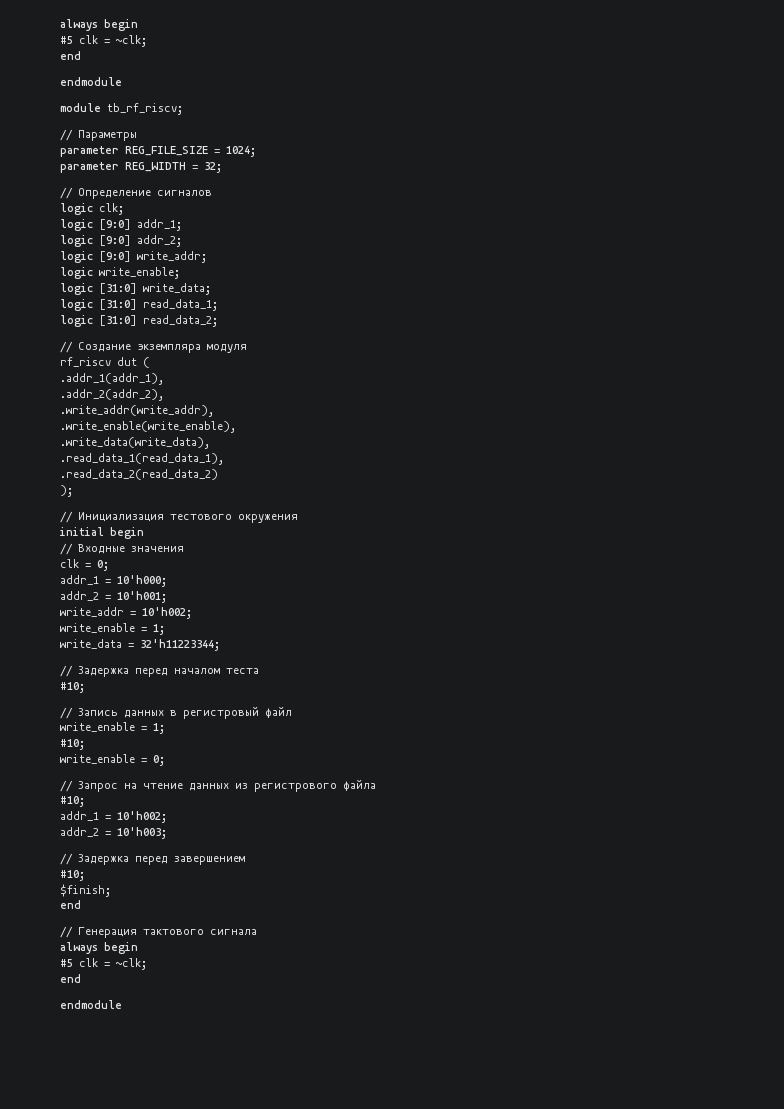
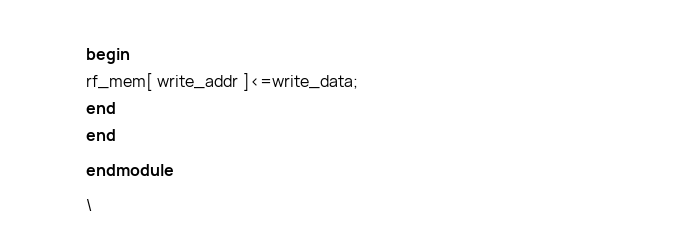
[60,19,138,31] [60,35,147,47] [60,51,81,60] [60,77,122,86] [60,103,183,115] [60,129,137,141] [60,146,256,157] [60,162,222,173] [60,187,212,199] [60,203,124,215] [60,219,182,231] [60,235,182,247] [60,251,207,263] [60,267,180,279] [60,283,211,295] [60,299,218,311] [60,315,218,327] [60,341,247,353] [60,357,150,368] [60,373,164,385] [60,389,164,401] [60,405,214,417] [60,421,236,433] [60,437,210,449] [60,453,224,465] [60,469,218,480] [60,485,73,497] [60,511,298,523] [60,527,144,539] [60,543,184,555] [60,559,109,571] [60,575,167,587] [60,591,167,603] [60,607,192,619] [60,623,165,635] [60,639,220,651] [60,665,259,677] [60,682,85,693] [60,706,292,719] [60,722,165,734] [60,739,85,750] [60,754,165,766] [60,779,376,792] [60,796,85,807] [60,811,167,823] [60,827,167,839] [60,853,245,865] [60,870,85,881] [60,884,111,897] [60,900,81,909] [60,926,257,938] [60,942,138,954] [60,958,147,970] [60,974,81,983] [60,1000,122,1009] always begin // #5 clk = ~clk; // end // endmodule // module tb_rf_riscv; // // Параметры // parameter REG_FILE_SIZE = 1024; // parameter REG_WIDTH = 32; // // Определение сигналов // logic clk; // logic [9:0] addr_1; // logic [9:0] addr_2; // logic [9:0] write_addr; // logic write_enable; // logic [31:0] write_data; // logic [31:0] read_data_1; // logic [31:0] read_data_2; // // Создание экземпляра модуля // rf_riscv dut ( // .addr_1(addr_1), // .addr_2(addr_2), // .write_addr(write_addr), // .write_enable(write_enable), // .write_data(write_data), // .read_data_1(read_data_1), // .read_data_2(read_data_2) // ); // // Инициализация тестового окружения // initial begin // // Входные значения // clk = 0; // addr_1 = 10'h000; // addr_2 = 10'h001; // write_addr = 10'h002; // write_enable = 1; // write_data = 32'h11223344; // // Задержка перед началом теста // #10; // // Запись данных в регистровый файл // write_enable = 1; // #10; // write_enable = 0; // // Запрос на чтение данных из регистрового файла // #10; // addr_1 = 10'h002; // addr_2 = 10'h003; // // Задержка перед завершением // #10; // $finish; // end // // Генерация тактового сигнала // always begin // #5 clk = ~clk; // end // endmodule -> [86,48,130,64] [86,73,358,91] [86,102,116,114] [86,129,116,141] [86,164,174,176] [86,199,92,211] begin // rf_mem[ write_addr ]<=write_data; // end // end // endmodule // \

